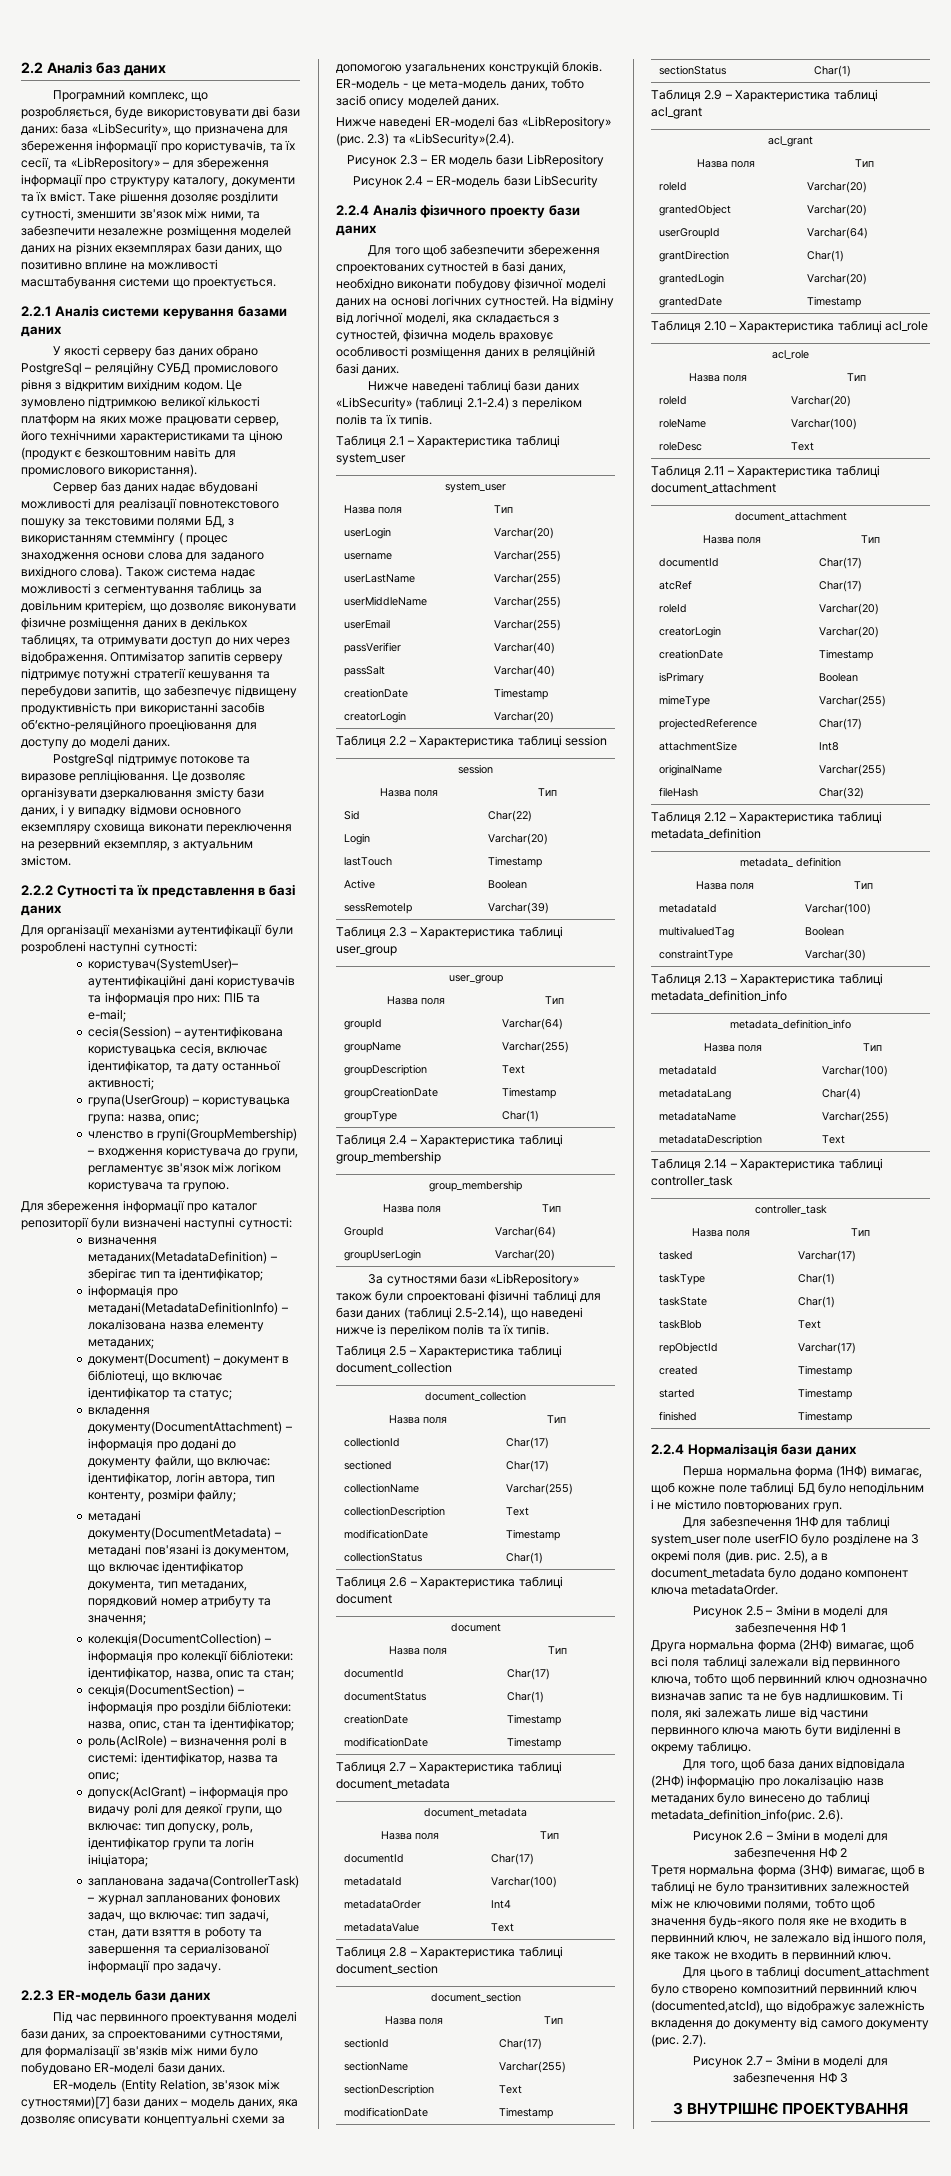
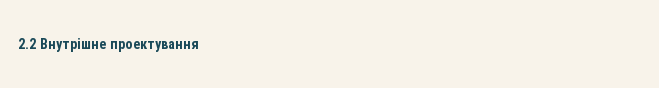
[21,62,166,76] [53,90,208,102] [21,106,300,119] [21,123,288,136] [21,140,295,153] [21,157,269,170] [21,174,295,187] [21,191,279,204] [21,208,260,221] [21,225,292,238] [21,242,283,255] [21,259,219,270] [21,276,277,289] [21,305,287,319] [21,326,62,337] [53,345,259,358] [21,362,278,375] [21,379,242,392] [21,396,261,409] [21,414,279,426] [21,430,283,443] [21,447,236,460] [21,464,198,477] [53,481,258,494] [21,498,280,511] [21,516,234,528] [21,532,229,545] [21,552,264,561] [21,566,255,579] [21,583,262,596] [21,600,296,613] [21,617,247,630] [21,634,291,647] [21,651,284,664] [21,668,270,681] [21,685,297,698] [21,702,266,715] [21,719,257,732] [21,736,171,749] [53,753,251,766] [21,770,246,783] [21,787,265,800] [21,804,241,817] [21,824,293,834] [21,839,253,851] [21,855,71,866] [21,884,295,898] [21,905,62,916] [21,924,293,937] [21,941,197,954] [88,958,239,971] [88,975,295,988] [88,992,261,1005] [88,1009,127,1022] [88,1026,283,1039] [88,1043,267,1056] [88,1060,282,1073] [88,1077,155,1090] [88,1094,290,1107] [88,1114,199,1124] [88,1128,297,1141] [87,1148,298,1158] [88,1162,282,1175] [88,1182,229,1192] [21,1200,257,1213] [21,1217,292,1230] [88,1237,158,1245] [88,1251,277,1264] [88,1268,264,1281] [88,1285,178,1298] [88,1302,288,1315] [88,1319,264,1332] [88,1339,155,1349] [88,1353,290,1366] [88,1370,222,1383] [88,1387,232,1400] [88,1407,151,1416] [88,1421,292,1434] [88,1438,237,1451] [88,1456,271,1468] [88,1472,276,1485] [88,1489,236,1502] [88,1510,142,1522] [88,1527,281,1540] [88,1544,290,1557] [88,1561,243,1574] [88,1581,247,1591] [88,1595,272,1608] [88,1615,147,1625] [88,1633,271,1646] [88,1650,294,1663] [88,1667,294,1680] [88,1684,244,1697] [88,1701,292,1714] [88,1718,294,1731] [88,1735,287,1748] [88,1752,279,1765] [88,1772,120,1782] [88,1786,289,1799] [88,1803,283,1816] [88,1823,254,1833] [88,1837,255,1850] [88,1854,149,1867] [88,1875,299,1888] [87,1893,281,1905] [88,1909,269,1922] [88,1926,263,1939] [88,1943,270,1956] [88,1960,221,1973] [21,1990,211,2003] [53,2011,297,2024] [21,2028,283,2041] [21,2045,258,2058] [21,2062,226,2075] [53,2079,280,2092] [21,2096,299,2109] [21,2113,285,2126] [336,61,603,74] [336,78,584,91] [336,95,500,108] [336,116,611,129] [336,133,515,146] [347,154,604,167] [353,175,598,188] [336,204,580,218] [336,225,377,236] [368,244,600,257] [336,261,566,274] [336,278,606,291] [336,295,615,308] [336,312,559,325] [336,329,554,342] [336,346,595,359] [336,363,400,375] [368,380,579,393] [336,397,582,410] [336,414,433,425] [336,435,560,448] [336,453,406,465] [445,482,506,493] [344,505,403,514] [494,505,514,513] [344,527,392,539] [494,527,555,539] [344,553,393,560] [494,550,562,562] [344,574,416,583] [494,573,562,585] [344,596,428,606] [494,596,562,608] [344,619,391,629] [494,619,562,631] [344,642,402,654] [494,642,556,654] [344,666,386,677] [494,665,556,677] [344,688,409,698] [494,688,549,700] [344,711,407,723] [494,711,555,723] [336,735,607,748] [458,764,493,774] [379,788,438,797] [538,788,557,796] [344,810,361,820] [488,810,533,822] [344,833,371,845] [488,833,549,845] [344,857,393,866] [488,856,543,868] [344,879,376,889] [488,880,528,889] [344,903,413,914] [488,902,550,914] [336,926,563,939] [336,946,397,956] [448,975,503,984] [386,996,445,1005] [545,996,564,1004] [344,1019,383,1030] [502,1018,564,1030] [344,1042,402,1053] [502,1041,570,1053] [344,1064,428,1076] [502,1065,526,1074] [344,1087,439,1099] [502,1087,557,1099] [344,1111,398,1122] [502,1110,540,1122] [336,1134,563,1147] [336,1151,441,1164] [429,1180,522,1192] [383,1204,441,1213] [541,1204,561,1212] [344,1227,385,1238] [495,1226,557,1238] [344,1249,422,1261] [495,1249,556,1261] [368,1273,580,1286] [336,1290,601,1303] [336,1307,583,1320] [336,1324,550,1337] [336,1345,562,1358] [336,1362,452,1373] [425,1391,526,1401] [388,1415,447,1424] [547,1415,566,1423] [344,1437,401,1447] [506,1437,550,1449] [344,1460,393,1470] [506,1460,550,1472] [344,1483,420,1493] [506,1483,574,1495] [344,1506,446,1518] [506,1507,530,1516] [344,1529,429,1539] [506,1529,561,1541] [344,1552,423,1562] [506,1552,544,1564] [336,1576,563,1589] [336,1594,392,1604] [450,1623,501,1632] [389,1646,447,1655] [547,1646,567,1654] [344,1669,405,1678] [507,1668,551,1680] [344,1692,427,1701] [507,1691,545,1703] [344,1714,409,1724] [507,1714,562,1726] [344,1737,429,1747] [507,1737,562,1749] [336,1761,562,1774] [336,1779,450,1789] [424,1808,527,1817] [381,1831,439,1840] [539,1831,559,1839] [344,1854,405,1863] [491,1853,535,1865] [344,1877,403,1886] [491,1876,558,1888] [344,1900,422,1909] [491,1900,512,1909] [344,1923,420,1932] [491,1923,515,1932] [336,1946,563,1959] [336,1963,438,1974] [430,1992,521,2002] [385,2016,443,2025] [543,2016,563,2024] [344,2038,390,2048] [499,2038,543,2050] [344,2061,409,2071] [499,2061,567,2073] [344,2084,435,2096] [499,2085,523,2094] [344,2107,429,2117] [499,2107,554,2119] [659,65,727,75] [814,65,852,77] [651,89,878,102] [651,107,702,119] [768,136,813,147] [696,159,755,168] [855,159,874,167] [659,182,688,191] [807,181,868,193] [659,204,732,216] [807,204,868,216] [659,228,721,239] [807,227,869,239] [659,250,730,262] [807,250,845,262] [659,273,725,285] [807,273,868,285] [659,297,723,308] [807,296,862,308] [651,320,928,333] [772,350,809,359] [688,373,747,382] [847,373,866,381] [659,396,688,405] [791,395,852,407] [659,419,707,428] [791,418,858,430] [659,442,703,451] [791,442,815,451] [651,465,880,478] [651,483,776,493] [734,512,847,521] [702,535,761,544] [861,535,880,543] [659,558,720,567] [819,557,863,569] [659,580,693,590] [819,580,863,592] [659,604,688,613] [819,603,880,615] [659,626,722,638] [819,626,880,638] [659,649,724,659] [819,649,874,661] [659,672,705,684] [819,673,859,682] [659,695,711,707] [819,695,887,707] [659,718,758,730] [819,718,863,730] [659,741,738,751] [819,742,840,751] [659,764,723,776] [819,764,887,776] [659,787,699,797] [819,787,865,799] [651,811,882,824] [651,828,761,839] [740,857,841,867] [695,881,754,890] [854,881,873,889] [659,904,718,913] [805,903,872,915] [659,926,735,938] [805,927,845,936] [659,949,734,961] [805,949,867,961] [651,973,883,986] [651,990,787,1001] [730,1019,851,1029] [704,1043,762,1052] [862,1043,882,1051] [659,1066,718,1075] [822,1065,889,1077] [659,1089,732,1100] [822,1088,862,1100] [659,1112,737,1121] [822,1111,890,1123] [659,1134,763,1146] [822,1135,846,1144] [651,1158,883,1171] [651,1176,733,1186] [754,1205,827,1214] [692,1228,750,1237] [850,1228,870,1236] [659,1251,694,1260] [798,1250,857,1262] [659,1274,706,1285] [798,1273,836,1285] [659,1297,708,1306] [798,1296,836,1308] [659,1320,703,1329] [798,1320,822,1329] [659,1342,719,1354] [798,1342,857,1354] [659,1366,699,1375] [798,1365,853,1377] [659,1389,696,1398] [798,1388,853,1400] [659,1411,698,1421] [798,1411,853,1423] [651,1443,857,1457] [683,1465,922,1478] [651,1482,925,1495] [651,1499,842,1512] [683,1516,890,1529] [651,1533,920,1546] [651,1550,829,1563] [651,1567,909,1580] [651,1585,779,1595] [693,1605,888,1618] [734,1622,847,1633] [651,1639,914,1652] [651,1656,900,1669] [651,1673,927,1686] [651,1690,904,1703] [651,1707,868,1720] [651,1724,901,1737] [651,1741,752,1754] [683,1758,906,1771] [651,1775,884,1788] [651,1792,870,1805] [651,1809,844,1822] [692,1830,889,1843] [733,1847,848,1858] [651,1864,926,1877] [651,1881,909,1894] [651,1898,875,1911] [651,1915,908,1928] [651,1932,927,1945] [651,1950,892,1962] [683,1966,929,1979] [651,1983,917,1996] [651,2000,926,2013] [651,2017,929,2030] [651,2034,707,2047] [693,2055,888,2068] [733,2072,848,2083] [672,2102,909,2115] 2.2 Аналіз баз даних // Програмний комплекс, що розробляється, буде використовувати дві бази даних: база «LibSecurity», що призначена для збереження інформації про користувачів, та їх сесії, та «LibRepository» – для збереження інформації про структуру каталогу, документи та їх вміст. Таке рішення дозоляє розділити сутності, зменшити зв'язок між ними, та забезпечити незалежне розміщення моделей даних на різних екземплярах бази даних, що позитивно вплине на можливості масштабування системи що проектується. // 2.2.1 Аналіз системи керування базами даних // У якості серверу баз даних обрано PostgreSql – реляційну СУБД промислового рівня з відкритим вихідним кодом. Це зумовлено підтримкою великої кількості платформ на яких може працювати сервер, його технічними характеристиками та ціною (продукт є безкоштовним навіть для промислового використання). // Сервер баз даних надає вбудовані можливості для реалізації повнотекстового пошуку за текстовими полями БД, з використанням стеммінгу ( процес знаходження основи слова для заданого вихідного слова). Також система надає можливості з сегментування таблиць за довільним критерієм, що дозволяє виконувати фізичне розміщення даних в декількох таблицях, та отримувати доступ до них через відображення. Оптимізатор запитів серверу підтримує потужні стратегії кешування та перебудови запитів, що забезпечує підвищену продуктивність при використанні засобів об’єктно-реляційного проеціювання для доступу до моделі даних. // PostgreSql підтримує потокове та виразове репліціювання. Це дозволяє організувати дзеркалювання змісту бази даних, і у випадку відмови основного екземпляру сховища виконати переключення на резервний екземпляр, з актуальним змістом. // 2.2.2 Сутності та їх представлення в базі даних // Для організації механізми аутентифікації були розроблені наступні сутності: // користувач(SystemUser)– аутентифікаційні дані користувачів та інформація про них: ПІБ та e-mail; // сесія(Session) – аутентифікована користувацька сесія, включає ідентифікатор, та дату останньої активності; // група(UserGroup) – користувацька група: назва, опис; // членство в групі(GroupMembership) – входження користувача до групи, регламентує зв'язок між логіком користувача та групою. // Для збереження інформації про каталог репозиторії були визначені наступні сутності: // визначення метаданих(MetadataDefinition) – зберігає тип та ідентифікатор; // інформація про метадані(MetadataDefinitionInfo) – локалізована назва елементу метаданих; // документ(Document) – документ в бібліотеці, що включає ідентифікатор та статус; // вкладення документу(DocumentAttachment) – інформація про додані до документу файли, що включає: ідентифікатор, логін автора, тип контенту, розміри файлу; // метадані документу(DocumentMetadata) – метадані пов'язані із документом, що включає ідентифікатор документа, тип метаданих, порядковий номер атрибуту та значення; // колекція(DocumentCollection) – інформація про колекції бібліотеки: ідентифікатор, назва, опис та стан; // секція(DocumentSection) – інформація про розділи бібліотеки: назва, опис, стан та ідентифікатор; // роль(AclRole) – визначення ролі в системі: ідентифікатор, назва та опис; // допуск(AclGrant) – інформація про видачу ролі для деякої групи, що включає: тип допуску, роль, ідентифікатор групи та логін ініціатора; // запланована задача(ControllerTask) – журнал запланованих фонових задач, що включає: тип задачі, стан, дати взяття в роботу та завершення та сериалізованої інформації про задачу. // 2.2.3 ER-модель бази даних // Під час первинного проектування моделі бази даних, за спроектованими сутностями, для формалізації зв'язків між ними було побудовано ER-моделі бази даних. // ER-модель (Entity Relation, зв'язок між сутностями)[7] бази даних – модель даних, яка дозволяє описувати концептуальні схеми за допомогою узагальнених конструкцій блоків. ER-модель - це мета-модель даних, тобто засіб опису моделей даних. // Нижче наведені ER-моделі баз «LibRepository» (рис. 2.3) та «LibSecurity»(2.4). // Рисунок 2.3 – ER модель бази LibRepository // Рисунок 2.4 – ER-модель бази LibSecurity // 2.2.4 Аналіз фізичного проекту бази даних // Для того щоб забезпечити збереження спроектованих сутностей в базі даних, необхідно виконати побудову фізичної моделі даних на основі логічних сутностей. На відміну від логічної моделі, яка складається з сутностей, фізична модель враховує особливості розміщення даних в реляційній базі даних. // Нижче наведені таблиці бази даних «LibSecurity» (таблиці 2.1-2.4) з переліком полів та їх типів. // Таблиця 2.1 – Характеристика таблиці system_user // system_user // Назва поля | Тип // userLogin | Varchar(20) // username | Varchar(255) // userLastName | Varchar(255) // userMiddleName | Varchar(255) // userEmail | Varchar(255) // passVerifier | Varchar(40) // passSalt | Varchar(40) // creationDate | Timestamp // creatorLogin | Varchar(20) // Таблиця 2.2 – Характеристика таблиці session // session // Назва поля | Тип // Sid | Char(22) // Login | Varchar(20) // lastTouch | Timestamp // Active | Boolean // sessRemoteIp | Varchar(39) // Таблиця 2.3 – Характеристика таблиці user_group // user_group // Назва поля | Тип // groupId | Varchar(64) // groupName | Varchar(255) // groupDescription | Text // groupCreationDate | Timestamp // groupType | Char(1) // Таблиця 2.4 – Характеристика таблиці group_membership // group_membership // Назва поля | Тип // GroupId | Varchar(64) // groupUserLogin | Varchar(20) // За сутностями бази «LibRepository» також були спроектовані фізичні таблиці для бази даних (таблиці 2.5-2.14), що наведені нижче із переліком полів та їх типів. // Таблиця 2.5 – Характеристика таблиці document_collection // document_collection // Назва поля | Тип // collectionId | Char(17) // sectioned | Char(17) // collectionName | Varchar(255) // collectionDescription | Text // modificationDate | Timestamp // collectionStatus | Char(1) // Таблиця 2.6 – Характеристика таблиці document // document // Назва поля | Тип // documentId | Char(17) // documentStatus | Char(1) // creationDate | Timestamp // modificationDate | Timestamp // Таблиця 2.7 – Характеристика таблиці document_metadata // document_metadata // Назва поля | Тип // documentId | Char(17) // metadataId | Varchar(100) // metadataOrder | Int4 // metadataValue | Text // Таблиця 2.8 – Характеристика таблиці document_section // document_section // Назва поля | Тип // sectionId | Char(17) // sectionName | Varchar(255) // sectionDescription | Text // modificationDate | Timestamp // sectionStatus | Char(1) // Таблиця 2.9 – Характеристика таблиці acl_grant // acl_grant // Назва поля | Тип // roleId | Varchar(20) // grantedObject | Varchar(20) // userGroupId | Varchar(64) // grantDirection | Char(1) // grantedLogin | Varchar(20) // grantedDate | Timestamp // Таблиця 2.10 – Характеристика таблиці acl_role // acl_role // Назва поля | Тип // roleId | Varchar(20) // roleName | Varchar(100) // roleDesc | Text // Таблиця 2.11 – Характеристика таблиці document_attachment // document_attachment // Назва поля | Тип // documentId | Char(17) // atcRef | Char(17) // roleId | Varchar(20) // creatorLogin | Varchar(20) // creationDate | Timestamp // isPrimary | Boolean // mimeType | Varchar(255) // projectedReference | Char(17) // attachmentSize | Int8 // originalName | Varchar(255) // fileHash | Char(32) // Таблиця 2.12 – Характеристика таблиці metadata_definition // metadata_ definition // Назва поля | Тип // metadataId | Varchar(100) // multivaluedTag | Boolean // constraintType | Varchar(30) // Таблиця 2.13 – Характеристика таблиці metadata_definition_info // metadata_definition_info // Назва поля | Тип // metadataId | Varchar(100) // metadataLang | Char(4) // metadataName | Varchar(255) // metadataDescription | Text // Таблиця 2.14 – Характеристика таблиці controller_task // controller_task // Назва поля | Тип // tasked | Varchar(17) // taskType | Char(1) // taskState | Char(1) // taskBlob | Text // repObjectId | Varchar(17) // created | Timestamp // started | Timestamp // finished | Timestamp // 2.2.4 Нормалізація бази даних // Перша нормальна форма (1НФ) вимагає, щоб кожне поле таблиці БД було неподільним і не містило повторюваних груп. // Для забезпечення 1НФ для таблиці system_user поле userFIO було розділене на 3 окремі поля (див. рис. 2.5), а в document_metadata було додано компонент ключа metadataOrder. // Рисунок 2.5 – Зміни в моделі для забезпечення НФ 1 // Друга нормальна форма (2НФ) вимагає, щоб всі поля таблиці залежали від первинного ключа, тобто щоб первинний ключ однозначно визначав запис та не був надлишковим. Ті поля, які залежать лише від частини первинного ключа мають бути виділенні в окрему таблицю. // Для того, щоб база даних відповідала (2НФ) інформацію про локалізацію назв метаданих було винесено до таблиці metadata_definition_info(рис. 2.6). // Рисунок 2.6 – Зміни в моделі для забезпечення НФ 2 // Третя нормальна форма (3НФ) вимагає, щоб в таблиці не було транзитивних залежностей між не ключовими полями, тобто щоб значення будь-якого поля яке не входить в первинний ключ, не залежало від іншого поля, яке також не входить в первинний ключ. // Для цього в таблиці document_attachment було створено композитний первинний ключ (documented,atcId), що відображує залежність вкладення до документу від самого документу (рис. 2.7). // Рисунок 2.7 – Зміни в моделі для забезпечення НФ 3 // 3 ВНУТРІШНЄ ПРОЕКТУВАННЯ -> [18,38,199,52] 2.2 Внутрішне проектування

